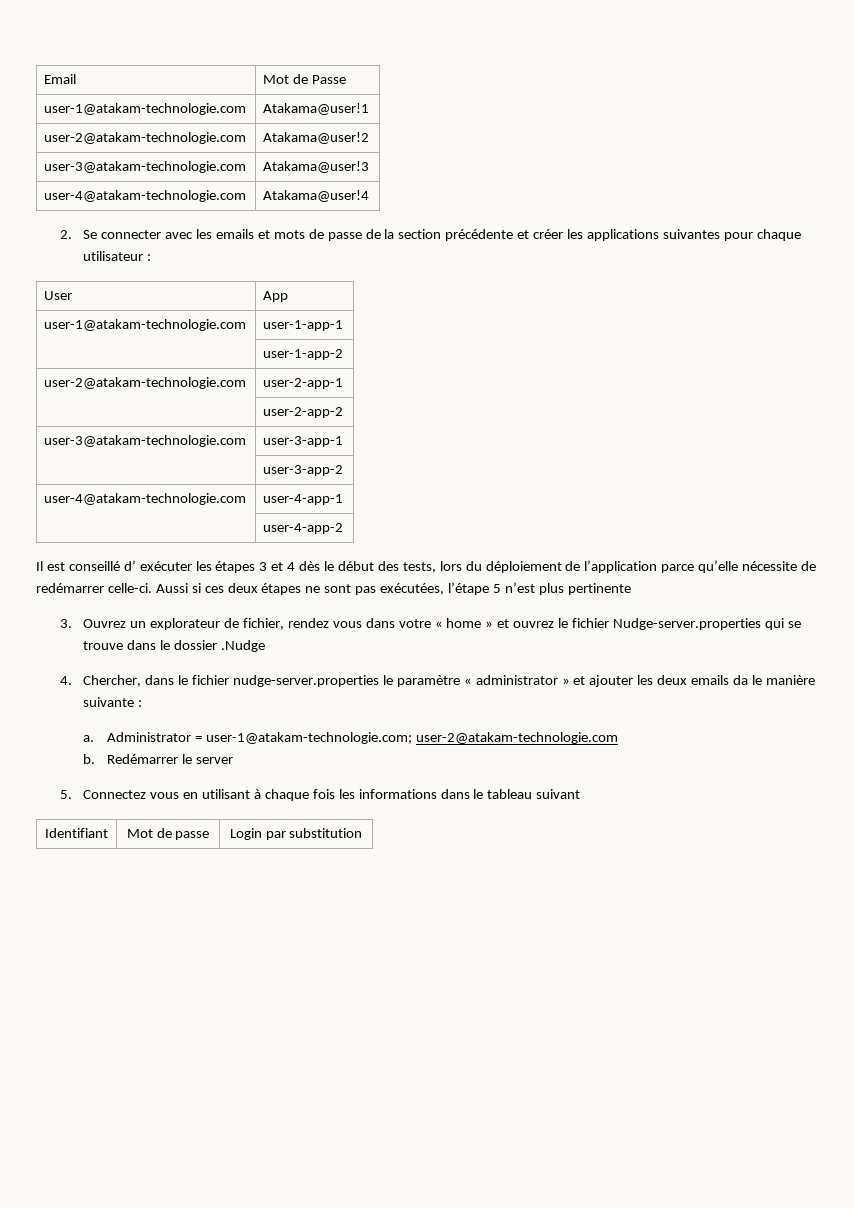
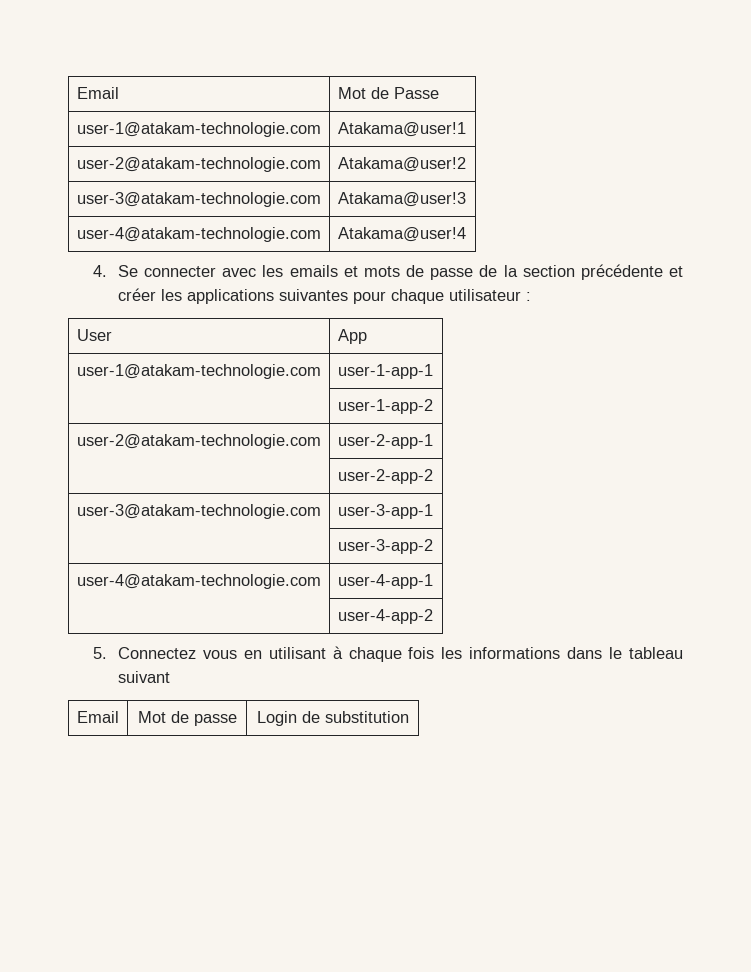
[59,230,72,239] 2. -> [92,265,107,277] 4.
[36,560,817,573] [36,582,631,595] [59,618,801,630] [83,640,265,652] [59,675,815,687] [83,697,143,707] [83,732,618,744] [83,754,233,764] // Il est conseillé d’ exécuter les étapes 3 et 4 dès le début des tests, lors du déploiement de l’application parce qu’elle nécessite de redémarrer celle-ci. Aussi si ces deux étapes ne sont pas exécutées, l’étape 5 n’est plus pertinente // 3. Ouvrez un explorateur de fichier, rendez vous dans votre « home » et ouvrez le fichier Nudge-server.properties qui se trouve dans le dossier .Nudge // 4. Chercher, dans le fichier nudge-server.properties le paramètre « administrator » et ajouter les deux emails da le manière suivante : // a. Administrator = user-1@atakam-technologie.com; user-2@atakam-technologie.com // b. Redémarrer le server -> (433, 616) none
[45,828,108,838] Identifiant -> [77,711,119,723] Email
[265,831,286,840] par -> [301,711,320,723] de

